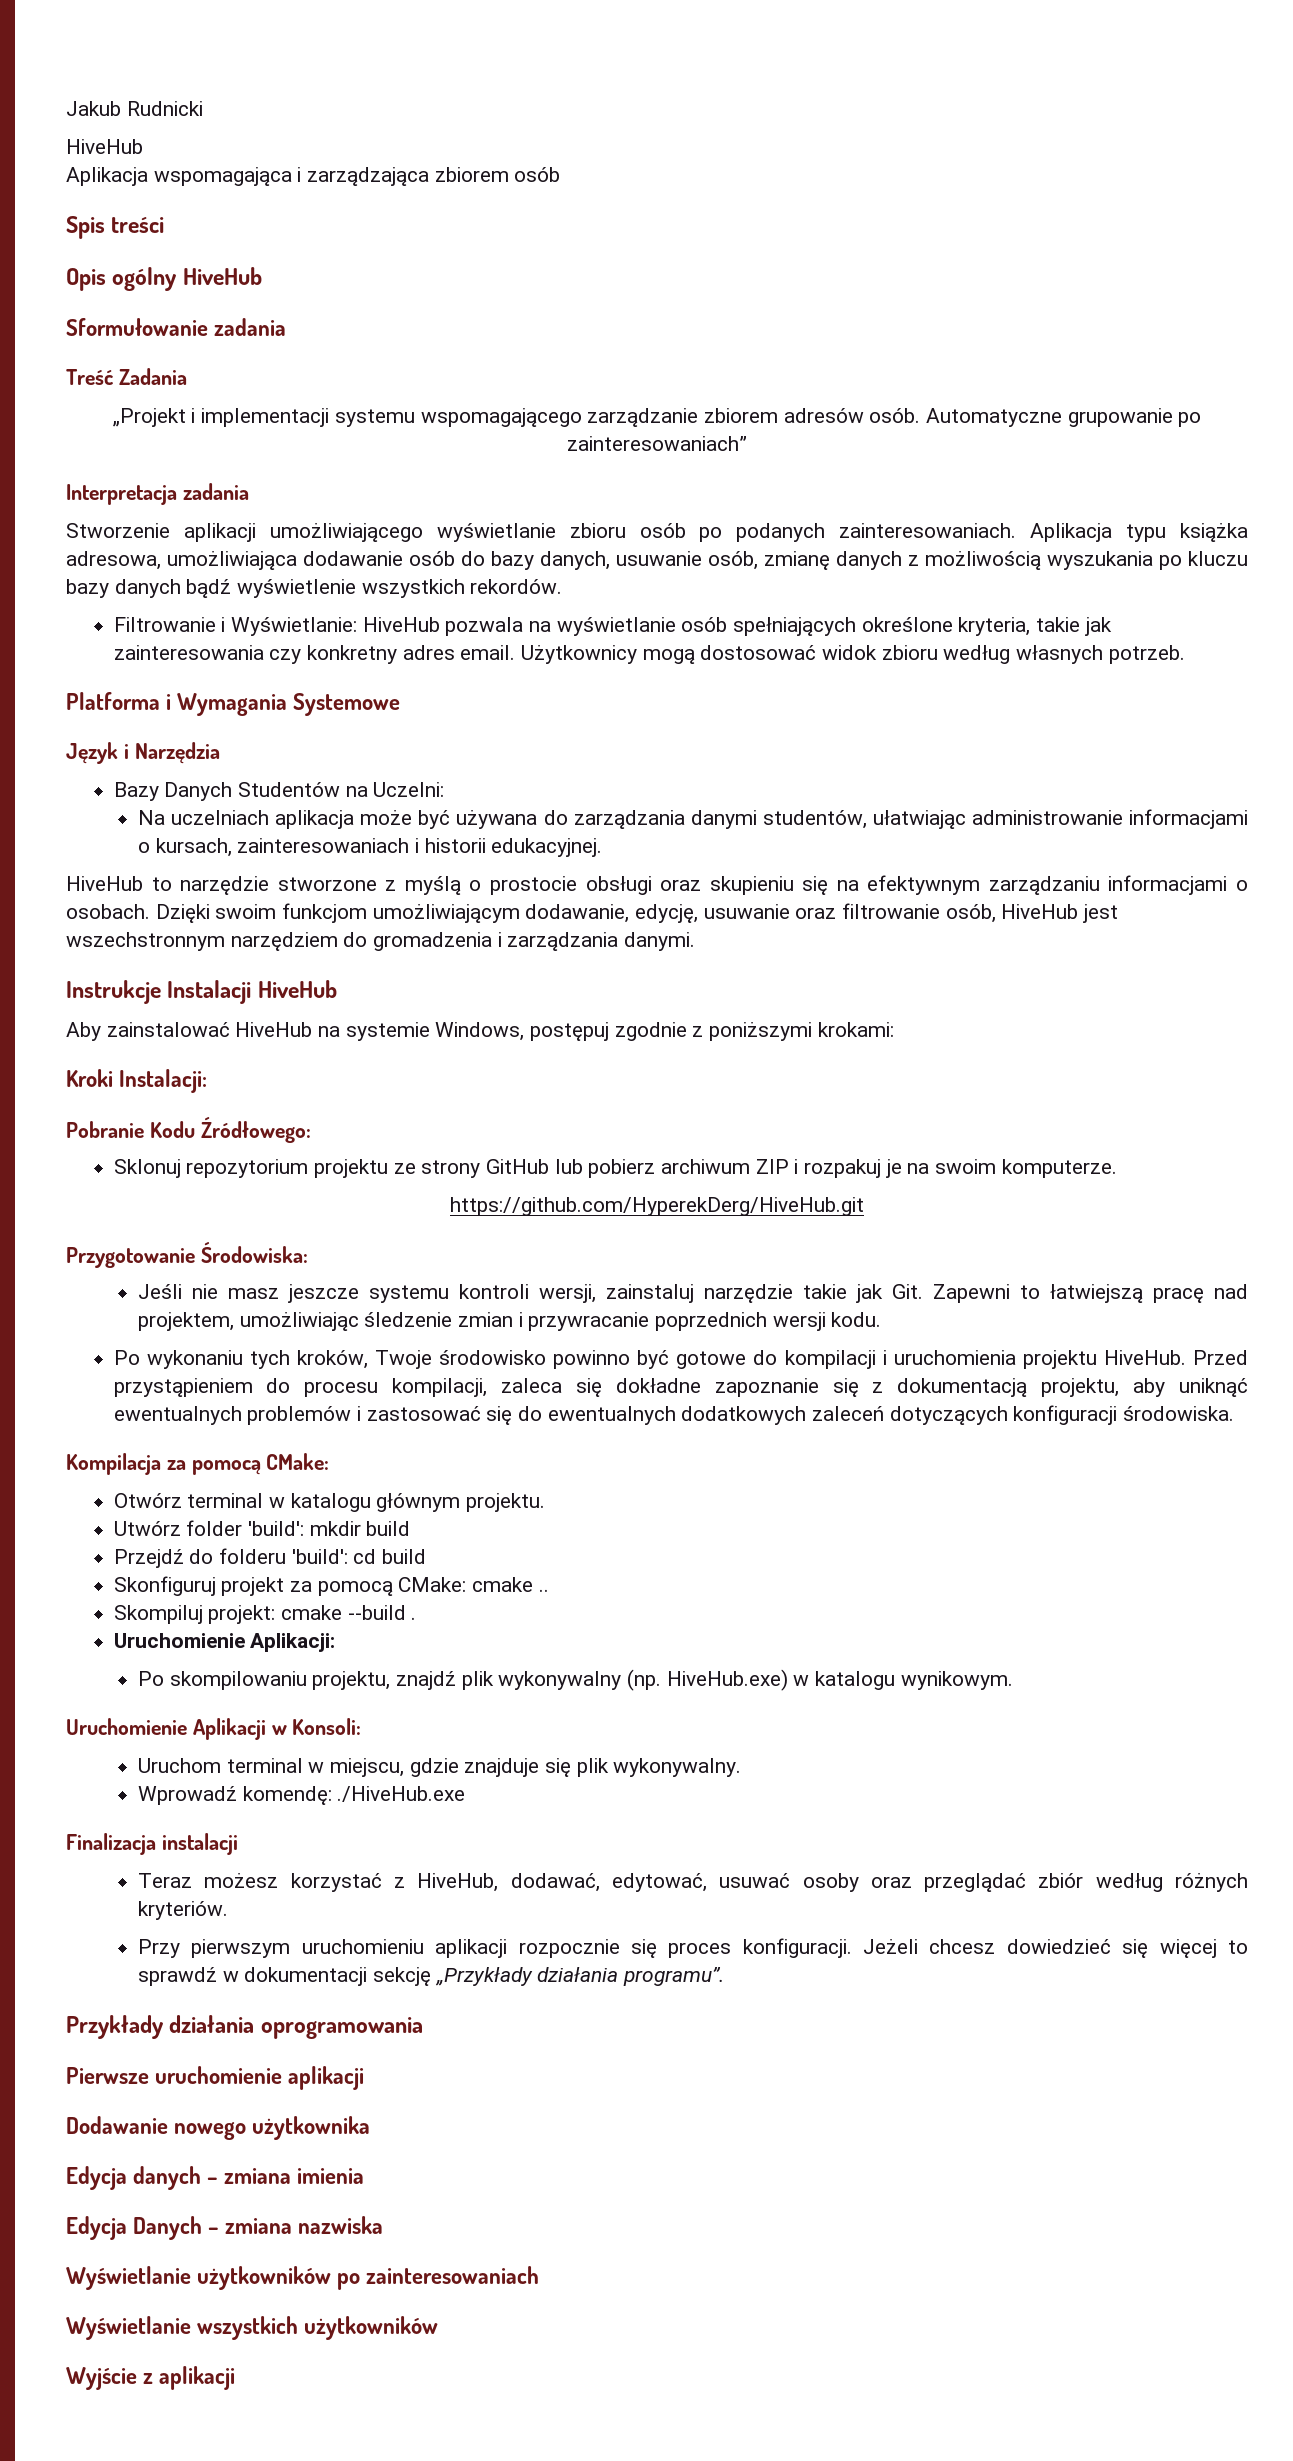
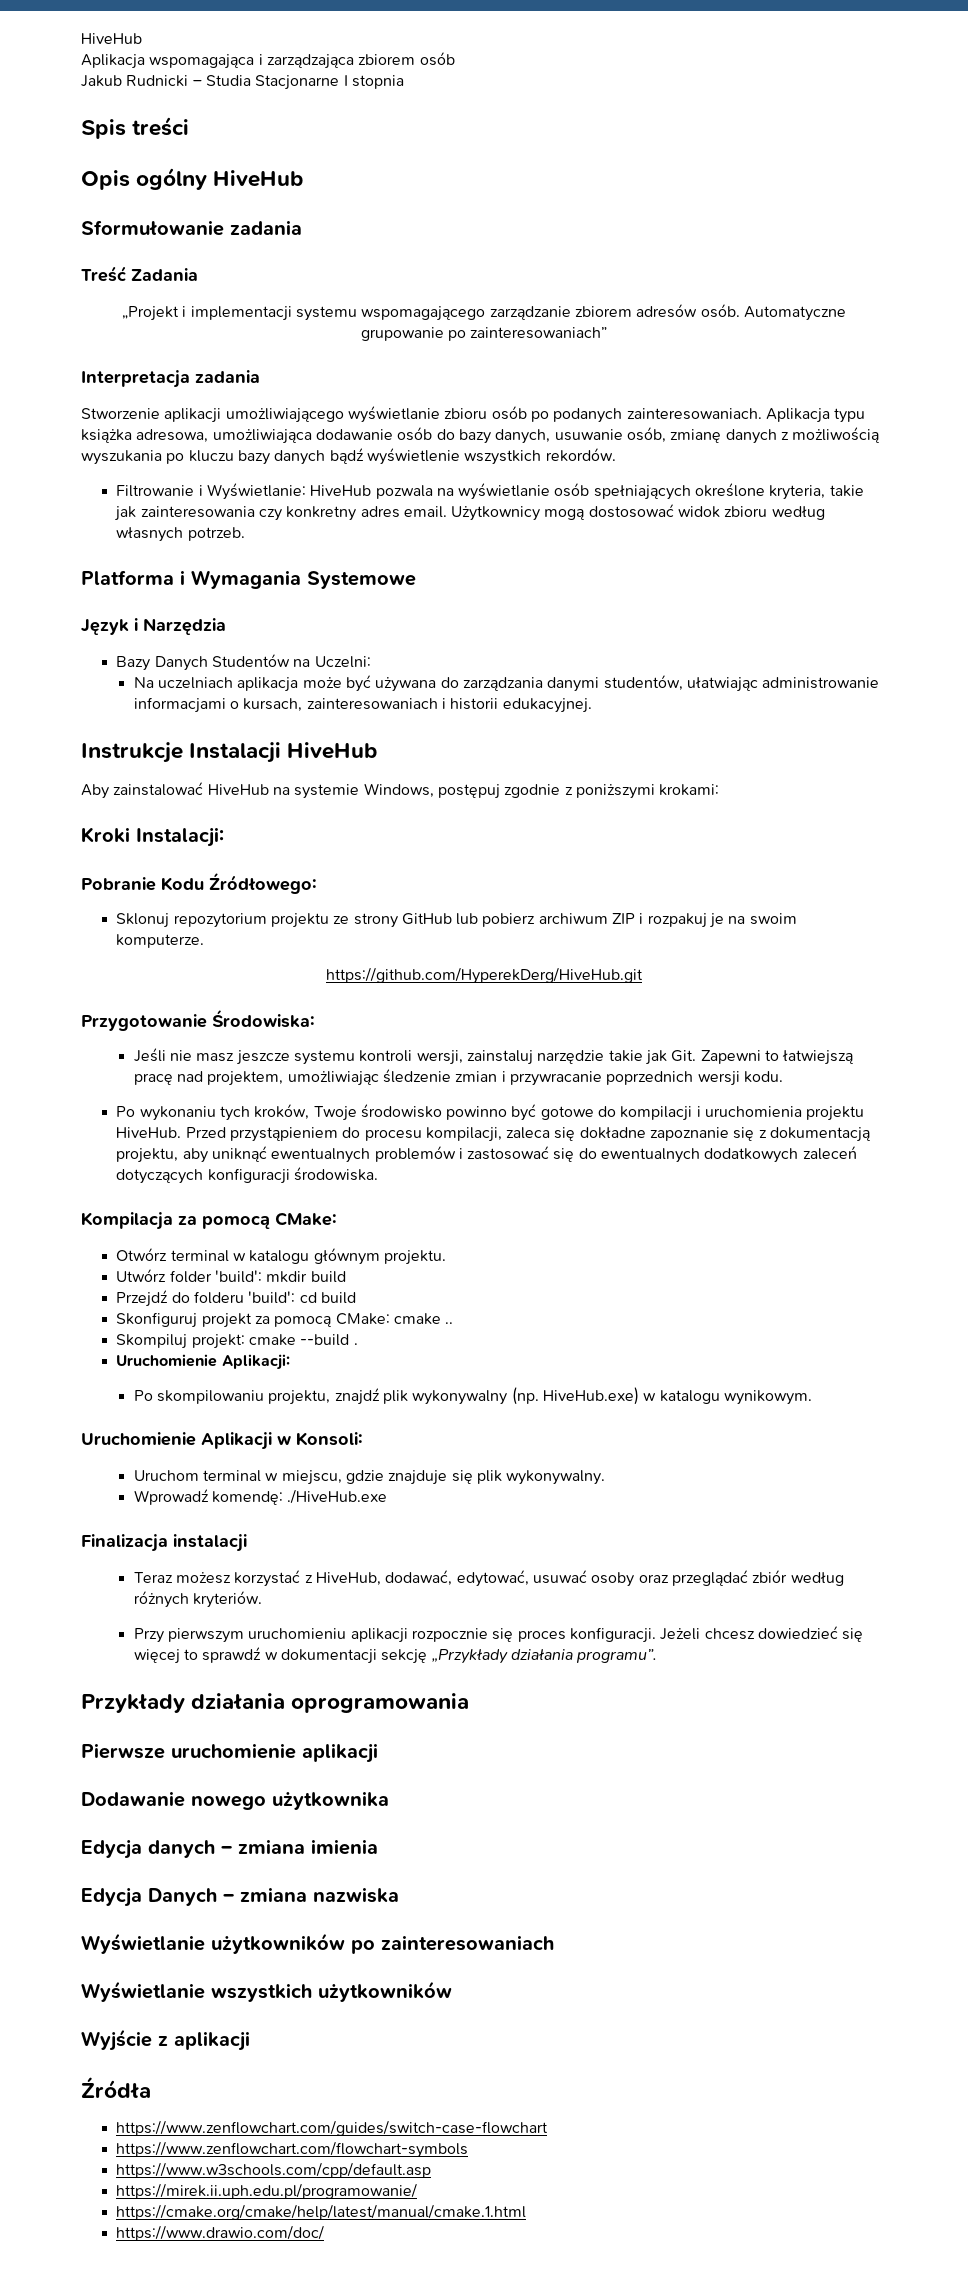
[66,101,203,116] Jakub Rudnicki // -> (81, 38) none
(561, 174) none -> [81,75,404,90] // Jakub Rudnicki – Studia Stacjonarne I stopnia
[66,875,1248,895] [66,903,1119,923] [66,932,696,951] // HiveHub to narzędzie stworzone z myślą o prostocie obsługi oraz skupieniu się na efektywnym zarządzaniu informacjami o osobach. Dzięki swoim funkcjom umożliwiającym dodawanie, edycję, usuwanie oraz filtrowanie osób, HiveHub jest wszechstronnym narzędziem do gromadzenia i zarządzania danymi. -> (592, 705) none
(236, 2378) none -> [81,2076,151,2098] [116,2120,549,2136] [116,2141,469,2158] [116,2162,432,2178] [116,2183,418,2199] [116,2204,527,2220] [116,2225,325,2241] // Źródła // https://www.zenflowchart.com/guides/switch-case-flowchart // https://www.zenflowchart.com/flowchart-symbols // https://www.w3schools.com/cpp/default.asp // https://mirek.ii.uph.edu.pl/programowanie/ // https://cmake.org/cmake/help/latest/manual/cmake.1.html // https://www.drawio.com/doc/

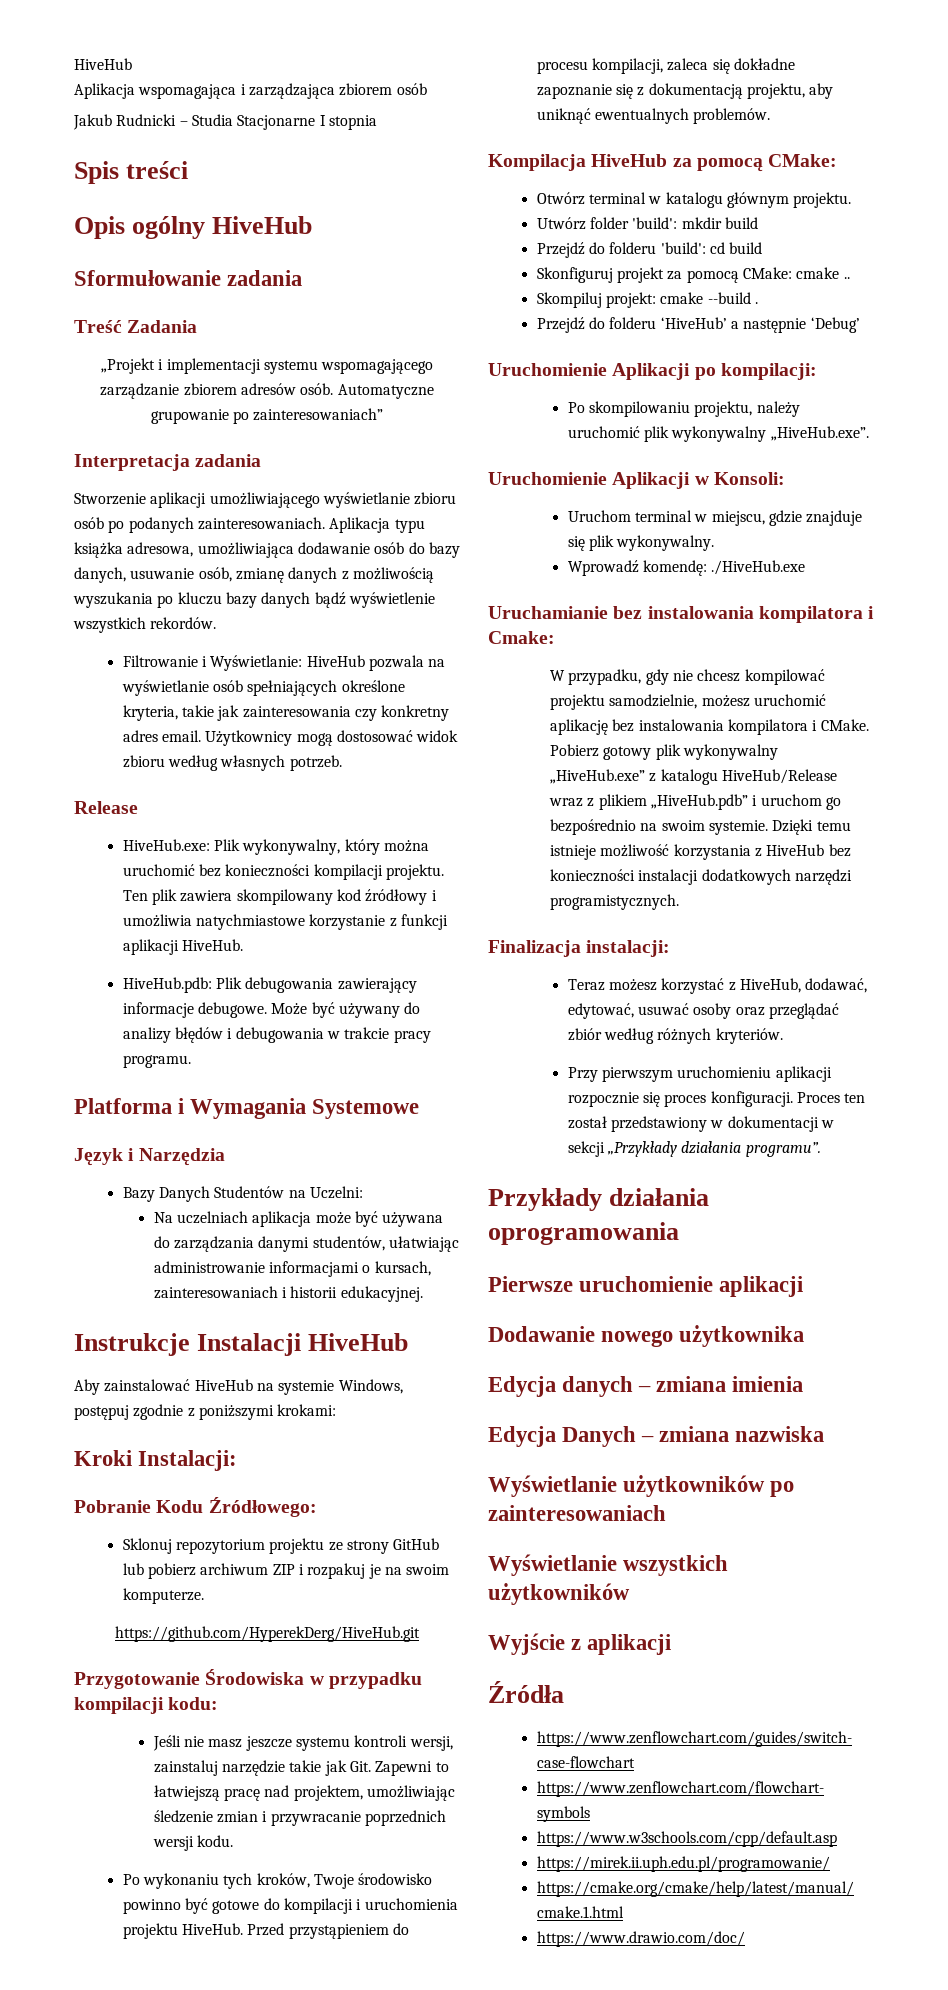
(245, 534) none -> [74,801,138,814] [122,839,429,855] [122,864,444,880] [122,889,437,905] [122,914,448,930] [122,939,243,955] [122,977,417,993] [122,1002,421,1018] [122,1027,431,1043] [122,1055,191,1068] // Release // HiveHub.exe: Plik wykonywalny, który można uruchomić bez konieczności kompilacji projektu. Ten plik zawiera skompilowany kod źródłowy i umożliwia natychmiastowe korzystanie z funkcji aplikacji HiveHub. // HiveHub.pdb: Plik debugowania zawierający informacje debugowe. Może być używany do analizy błędów i debugowania w trakcie pracy programu.
[212,1009,315,1028] Środowiska: -> [205,1669,422,1689] [74,1697,219,1714] Środowiska w przypadku kompilacji kodu:
[374,1146,857,1163] [116,1167,378,1184] problemów i zastosować się do ewentualnych dodatkowych zaleceń dotyczących konfiguracji środowiska. -> [693,108,771,124] problemów.
(173, 1221) none -> [591,154,668,167] HiveHub
[116,1354,290,1370] [133,1387,813,1405] Uruchomienie Aplikacji: // Po skompilowaniu projektu, znajdź plik wykonywalny (np. HiveHub.exe) w katalogu wynikowym. -> [536,317,860,333] [488,363,817,380] [567,401,800,417] [567,426,869,442] Przejdź do folderu ‘HiveHub’ a następnie ‘Debug’ // Uruchomienie Aplikacji po kompilacji: // Po skompilowaniu projektu, należy uruchomić plik wykonywalny „HiveHub.exe”.
(388, 1496) none -> [488,606,875,623] [488,631,555,644] [550,669,825,685] [550,694,827,710] [550,719,869,735] [550,744,779,760] [550,769,838,785] [549,794,841,810] [550,819,851,835] [550,844,851,860] [550,869,853,885] [550,894,680,910] // Uruchamianie bez instalowania kompilatora i Cmake: // W przypadku, gdy nie chcesz kompilować projektu samodzielnie, możesz uruchomić aplikację bez instalowania kompilatora i CMake. Pobierz gotowy plik wykonywalny „HiveHub.exe” z katalogu HiveHub/Release wraz z plikiem „HiveHub.pdb” i uruchom go bezpośrednio na swoim systemie. Dzięki temu istnieje możliwość korzystania z HiveHub bez konieczności instalacji dodatkowych narzędzi programistycznych.
[173,1534,247,1552] instalacji -> [586,940,671,957] instalacji:
[660,1626,864,1642] [133,1647,428,1664] Jeżeli chcesz dowiedzieć się więcej to sprawdź w dokumentacji sekcję -> [796,1092,866,1103] [567,1116,834,1132] [567,1141,605,1157] Proces ten został przedstawiony w dokumentacji w sekcji

